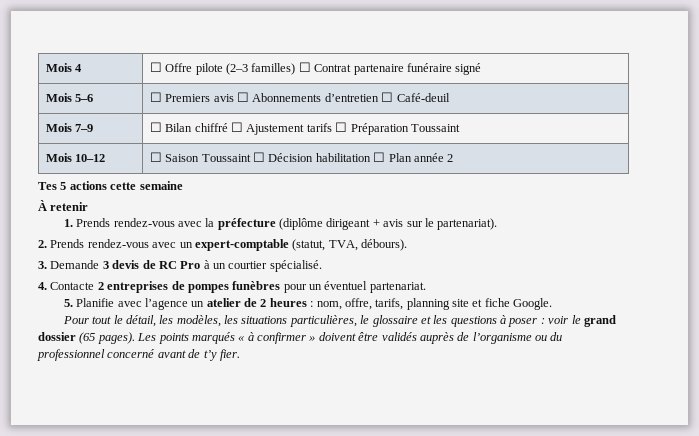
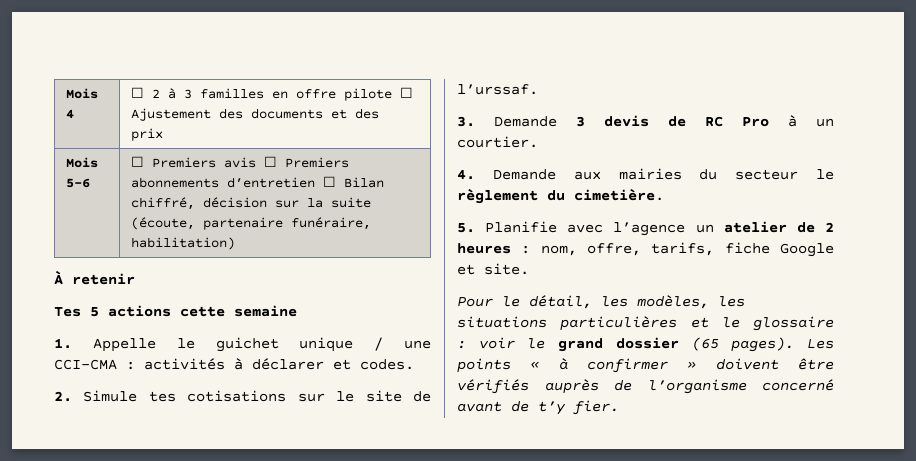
[165,62,482,75] Offre pilote (2–3 familles) ☐ Contrat partenaire funéraire signé -> [152,87,414,101] [131,108,380,121] [131,128,164,141] 2 à 3 familles en offre pilote ☐ Ajustement des documents et des prix
[252,92,450,102] [45,123,94,132] [149,122,460,135] [45,153,106,162] [149,152,454,162] Abonnements d’entretien ☐ Café-deuil // Mois 7–9 | ☐ Bilan chiffré ☐ Ajustement tarifs ☐ Préparation Toussaint // Mois 10–12 | ☐ Saison Toussaint ☐ Décision habilitation ☐ Plan année 2 -> [285,157,350,168] [131,176,385,188] [131,197,372,210] [131,217,372,230] [131,237,236,250] [54,270,135,285] Premiers abonnements d’entretien ☐ Bilan chiffré, décision sur la suite (écoute, partenaire funéraire, habilitation) // À retenir
[38,200,89,211] [63,218,498,230] [38,239,407,251] À retenir // 1. Prends rendez-vous avec la préfecture (diplôme dirigeant + avis sur le partenariat). // 2. Prends rendez-vous avec un expert-comptable (statut, TVA, débours). -> [54,337,431,352] [54,358,414,370] [54,390,431,402] [457,84,538,95] 1. Appelle le guichet unique / une CCI-CMA : activités à déclarer et codes. // 2. Simule tes cotisations sur le site de l’urssaf.
[228,260,322,272] courtier spécialisé. -> [457,136,538,148] courtier.
[50,281,426,293] Contacte 2 entreprises de pompes funèbres pour un éventuel partenariat. -> [492,168,834,180] [457,188,664,204] Demande aux mairies du secteur le règlement du cimetière.
[406,298,553,310] planning site et fiche Google. -> [724,242,834,257] [457,263,529,275] fiche Google et site.
[92,316,112,324] tout -> (493, 302) none
[289,315,538,327] particulières, le glossaire et les questions à poser -> [560,316,834,331] particulières et le glossaire
[191,332,235,344] marqués -> (511, 365) none
[381,332,417,341] validés -> [457,379,529,394] vérifiés
[535,332,563,341] [37,349,105,361] ou du professionnel -> (747, 386) none

